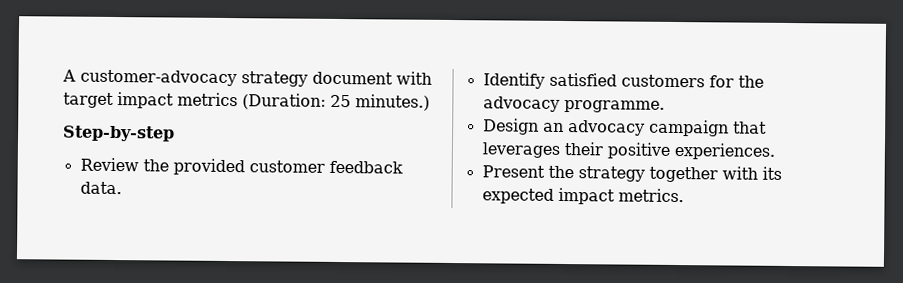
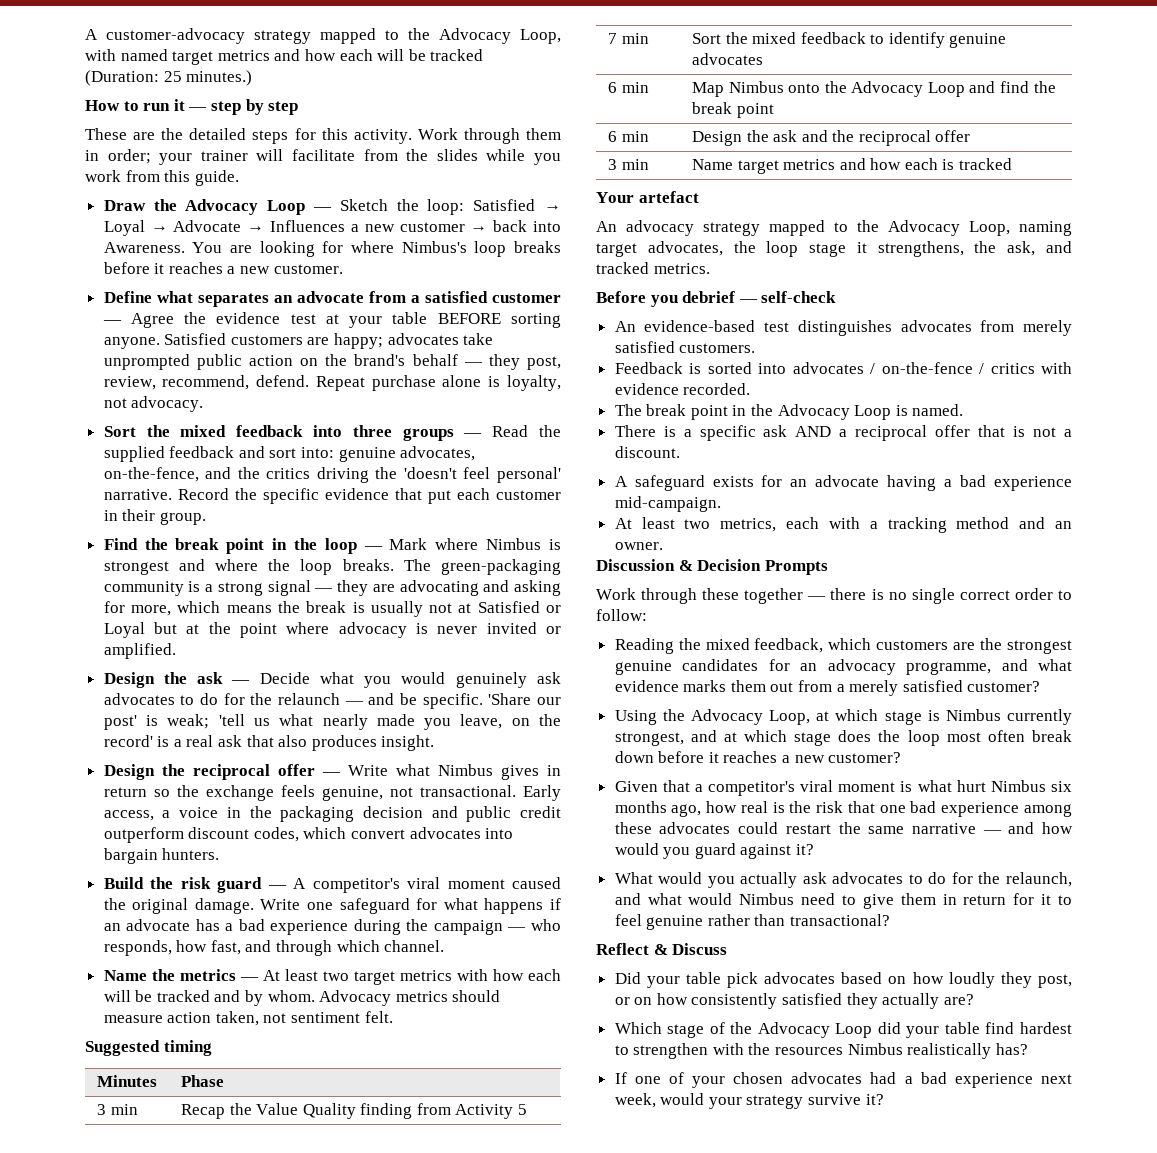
[312,71,432,85] [63,92,430,111] [62,125,175,142] [79,157,403,176] [79,181,122,195] [482,72,764,89] [482,96,665,113] [482,118,767,137] [481,142,775,160] [481,165,782,183] [481,187,684,205] document with target impact metrics (Duration: 25 minutes.) // Step-by-step // Review the provided customer feedback data. // Identify satisfied customers for the advocacy programme. // Design an advocacy campaign that leverages their positive experiences. // Present the strategy together with its expected impact metrics. -> [320,28,561,44] [85,49,484,65] [85,70,253,86] [85,99,299,115] [85,128,561,144] [85,149,562,165] [85,170,239,186] [103,199,562,215] [103,220,561,236] [103,241,562,257] [103,262,343,274] [103,291,561,307] [102,312,561,328] [103,333,494,349] [103,354,561,370] [103,375,561,391] [103,396,204,412] [103,425,562,441] [103,446,476,462] [103,467,562,483] [103,488,562,504] [103,509,206,525] [103,538,562,554] [103,559,561,575] [103,580,561,596] [103,601,562,617] [103,622,561,638] [103,643,176,659] [103,672,561,688] [103,693,562,709] [103,714,561,730] [103,735,435,751] [103,764,562,780] [103,785,561,801] [103,806,561,822] [103,827,514,843] [103,848,220,864] [103,877,561,893] [103,898,562,914] [103,919,561,935] [103,940,445,956] [103,969,561,985] [103,990,501,1006] [103,1011,393,1026] [85,1040,212,1056] [96,1075,157,1087] [180,1075,224,1087] [96,1104,138,1115] [180,1103,528,1119] [607,33,649,44] [691,32,1007,48] [691,53,763,65] [607,82,649,93] [691,81,1056,97] [691,102,774,118] [607,131,649,142] [691,130,971,146] [607,159,649,170] [691,158,1013,174] [596,191,699,203] [596,220,1072,236] [596,241,1072,257] [596,262,710,274] [596,291,837,307] [614,320,1072,336] [614,341,756,353] [614,362,1072,374] [614,383,751,395] [614,404,964,420] [614,425,1072,441] [614,446,680,458] [614,475,1072,491] [614,496,721,512] [614,517,1072,533] [614,542,663,550] [596,559,828,575] [596,588,1072,604] [596,609,647,621] [614,638,1072,654] [614,659,1072,675] [614,680,1041,696] [614,709,1072,725] [614,730,1072,746] [614,751,902,763] [614,780,1072,796] [614,801,1072,817] [614,822,1073,834] [614,843,815,859] [614,872,1072,888] [614,893,1072,909] [614,914,891,930] [596,943,728,955] [614,972,1072,988] [614,993,974,1009] [614,1022,1072,1038] [614,1043,1028,1059] [614,1072,1072,1088] [614,1093,884,1109] mapped to the Advocacy Loop, with named target metrics and how each will be tracked (Duration: 25 minutes.) // How to run it — step by step // These are the detailed steps for this activity. Work through them in order; your trainer will facilitate from the slides while you work from this guide. // Draw the Advocacy Loop — Sketch the loop: Satisfied → Loyal → Advocate → Influences a new customer → back into Awareness. You are looking for where Nimbus's loop breaks before it reaches a new customer. // Define what separates an advocate from a satisfied customer — Agree the evidence test at your table BEFORE sorting anyone. Satisfied customers are happy; advocates take unprompted public action on the brand's behalf — they post, review, recommend, defend. Repeat purchase alone is loyalty, not advocacy. // Sort the mixed feedback into three groups — Read the supplied feedback and sort into: genuine advocates, on-the-fence, and the critics driving the 'doesn't feel personal' narrative. Record the specific evidence that put each customer in their group. // Find the break point in the loop — Mark where Nimbus is strongest and where the loop breaks. The green-packaging community is a strong signal — they are advocating and asking for more, which means the break is usually not at Satisfied or Loyal but at the point where advocacy is never invited or amplified. // Design the ask — Decide what you would genuinely ask advocates to do for the relaunch — and be specific. 'Share our post' is weak; 'tell us what nearly made you leave, on the record' is a real ask that also produces insight. // Design the reciprocal offer — Write what Nimbus gives in return so the exchange feels genuine, not transactional. Early access, a voice in the packaging decision and public credit outperform discount codes, which convert advocates into bargain hunters. // Build the risk guard — A competitor's viral moment caused the original damage. Write one safeguard for what happens if an advocate has a bad experience during the campaign — who responds, how fast, and through which channel. // Name the metrics — At least two target metrics with how each will be tracked and by whom. Advocacy metrics should measure action taken, not sentiment felt. // Suggested timing // Minutes | Phase // 3 min | Recap the Value Quality finding from Activity 5 // 7 min | Sort the mixed feedback to identify genuine advocates // 6 min | Map Nimbus onto the Advocacy Loop and find the break point // 6 min | Design the ask and the reciprocal offer // 3 min | Name target metrics and how each is tracked // Your artefact // An advocacy strategy mapped to the Advocacy Loop, naming target advocates, the loop stage it strengthens, the ask, and tracked metrics. // Before you debrief — self-check // An evidence-based test distinguishes advocates from merely satisfied customers. // Feedback is sorted into advocates / on-the-fence / critics with evidence recorded. // The break point in the Advocacy Loop is named. // There is a specific ask AND a reciprocal offer that is not a discount. // A safeguard exists for an advocate having a bad experience mid-campaign. // At least two metrics, each with a tracking method and an owner. // Discussion & Decision Prompts // Work through these together — there is no single correct order to follow: // Reading the mixed feedback, which customers are the strongest genuine candidates for an advocacy programme, and what evidence marks them out from a merely satisfied customer? // Using the Advocacy Loop, at which stage is Nimbus currently strongest, and at which stage does the loop most often break down before it reaches a new customer? // Given that a competitor's viral moment is what hurt Nimbus six months ago, how real is the risk that one bad experience among these advocates could restart the same narrative — and how would you guard against it? // What would you actually ask advocates to do for the relaunch, and what would Nimbus need to give them in return for it to feel genuine rather than transactional? // Reflect & Discuss // Did your table pick advocates based on how loudly they post, or on how consistently satisfied they actually are? // Which stage of the Advocacy Loop did your table find hardest to strengthen with the resources Nimbus realistically has? // If one of your chosen advocates had a bad experience next week, would your strategy survive it?

